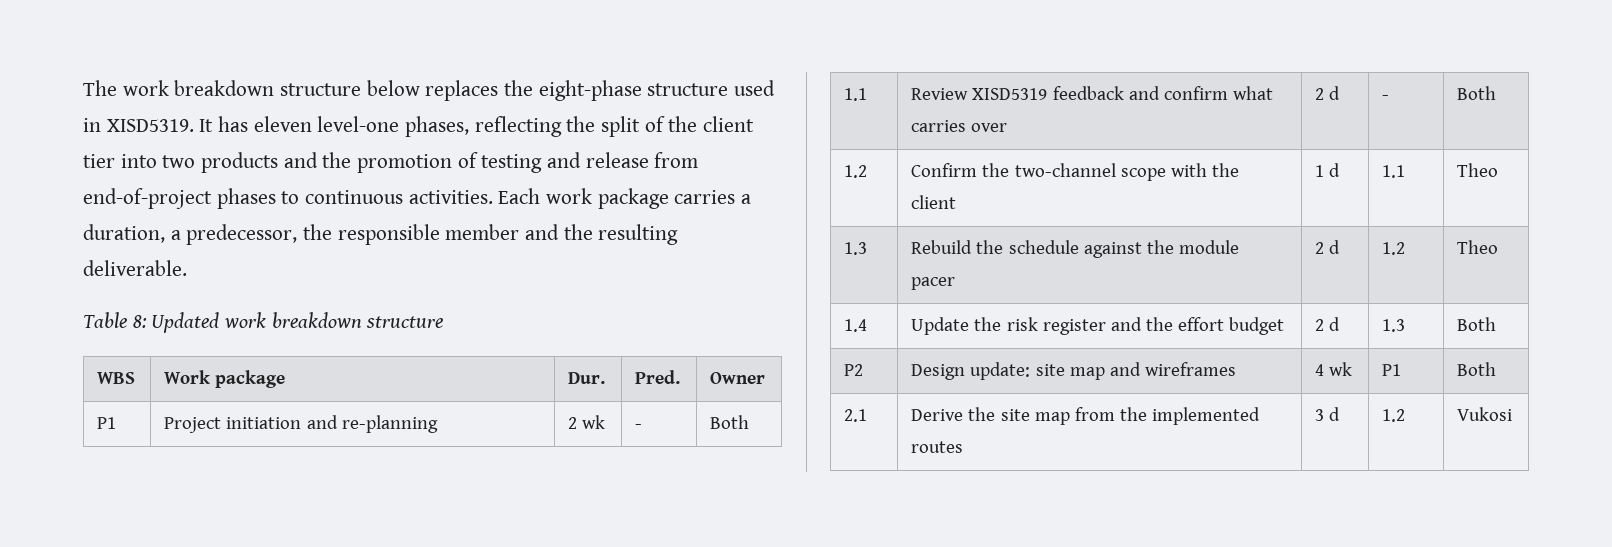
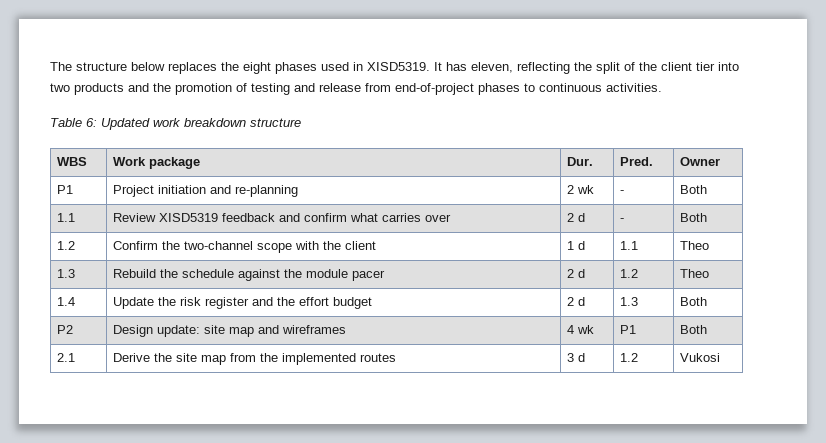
[122,80,275,96] work breakdown -> (72, 66) none
[538,80,729,101] eight-phase structure -> [243,62,317,74] eight phases
[253,116,470,137] eleven level-one phases, -> [471,62,513,73] eleven,
[498,188,752,209] [83,224,679,245] [83,260,187,276] Each work package carries a duration, a predecessor, the responsible member and the resulting deliverable. -> (662, 87) none
[132,315,147,328] 8: -> [86,118,97,127] 6:

